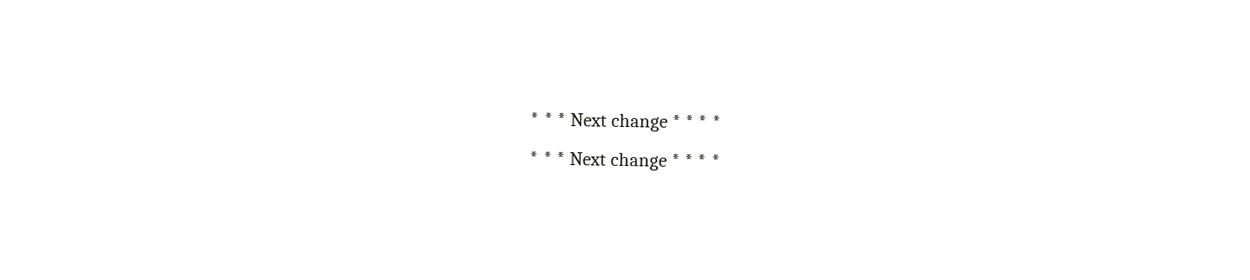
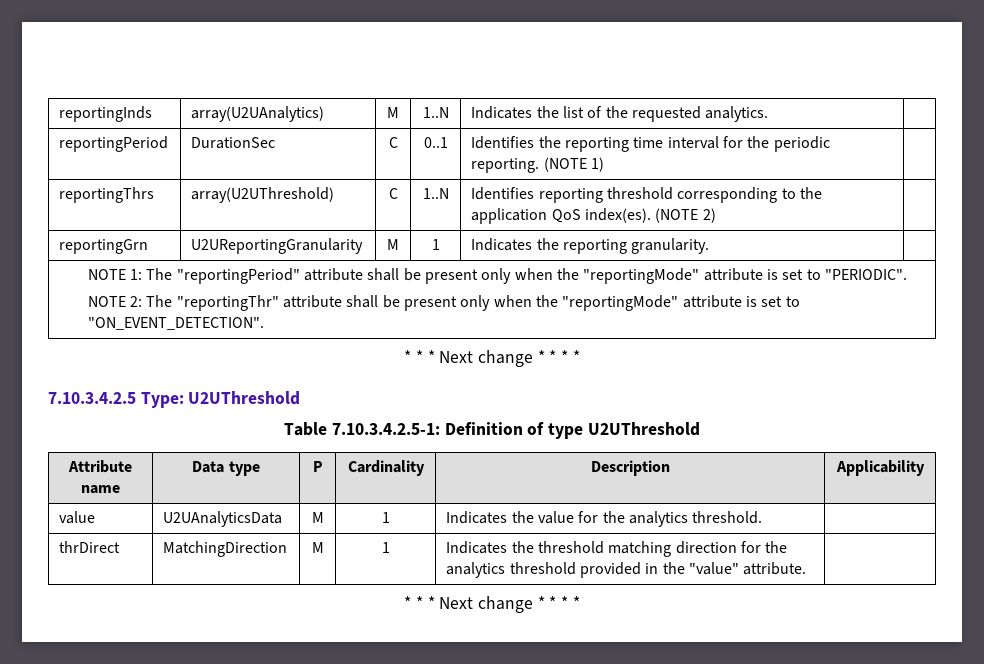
[530,112,721,132] * * * Next change * * * * -> [59,106,153,122] [191,106,325,122] [387,107,399,118] [422,107,449,118] [471,106,769,122] [59,136,169,152] [191,137,276,149] [388,137,398,148] [423,137,448,148] [471,136,830,152] [471,157,604,173] [59,187,155,203] [191,187,335,203] [388,188,398,199] [422,188,449,199] [471,187,822,203] [471,208,716,224] [59,239,149,254] [191,238,364,254] [387,239,399,250] [431,239,440,250] [471,238,710,254] [87,268,907,284] [87,295,800,311] [87,317,264,330] [404,350,580,367] [48,391,301,408] [284,422,700,439] [68,460,132,473] [81,485,120,494] [192,461,260,476] [312,461,323,472] [347,460,425,476] [590,460,670,476] [835,460,925,476] [59,511,96,524] [163,511,283,527] [311,512,324,523] [381,512,390,523] [446,511,763,527] [59,541,121,553] [163,541,288,557] [311,542,324,553] [381,542,390,553] [446,541,788,557] [446,562,807,578] reportingInds | array(U2UAnalytics) | M | 1..N | Indicates the list of the requested analytics. | // reportingPeriod | DurationSec | C | 0..1 | Identifies the reporting time interval for the periodic reporting. (NOTE 1) | // reportingThrs | array(U2UThreshold) | C | 1..N | Identifies reporting threshold corresponding to the application QoS index(es). (NOTE 2) | // reportingGrn | U2UReportingGranularity | M | 1 | Indicates the reporting granularity. | // NOTE 1: The "reportingPeriod" attribute shall be present only when the "reportingMode" attribute is set to "PERIODIC". // NOTE 2: The "reportingThr" attribute shall be present only when the "reportingMode" attribute is set to "ON_EVENT_DETECTION". // * * * Next change * * * * // 7.10.3.4.2.5 Type: U2UThreshold // Table 7.10.3.4.2.5-1: Definition of type U2UThreshold // Attribute name | Data type | P | Cardinality | Description | Applicability // value | U2UAnalyticsData | M | 1 | Indicates the value for the analytics threshold. | // thrDirect | MatchingDirection | M | 1 | Indicates the threshold matching direction for the analytics threshold provided in the "value" attribute. |

